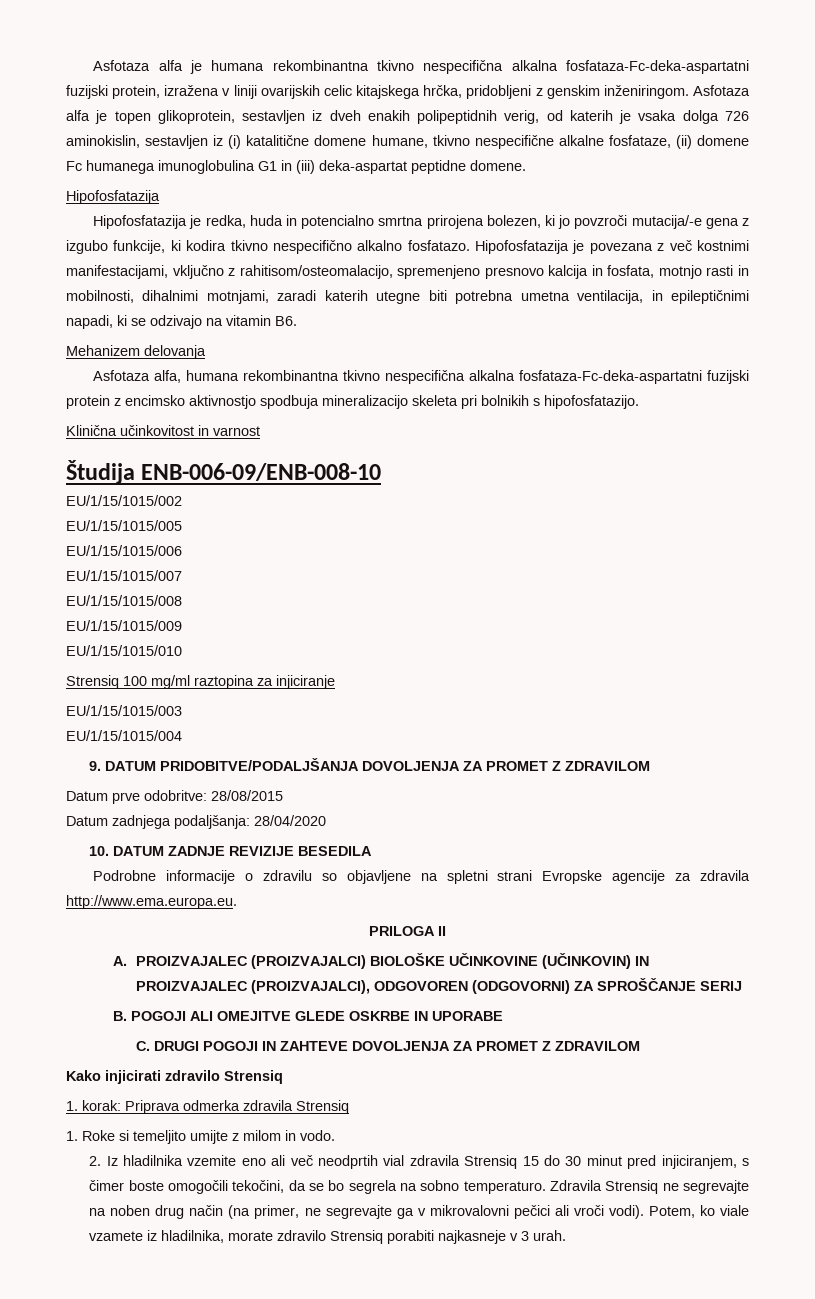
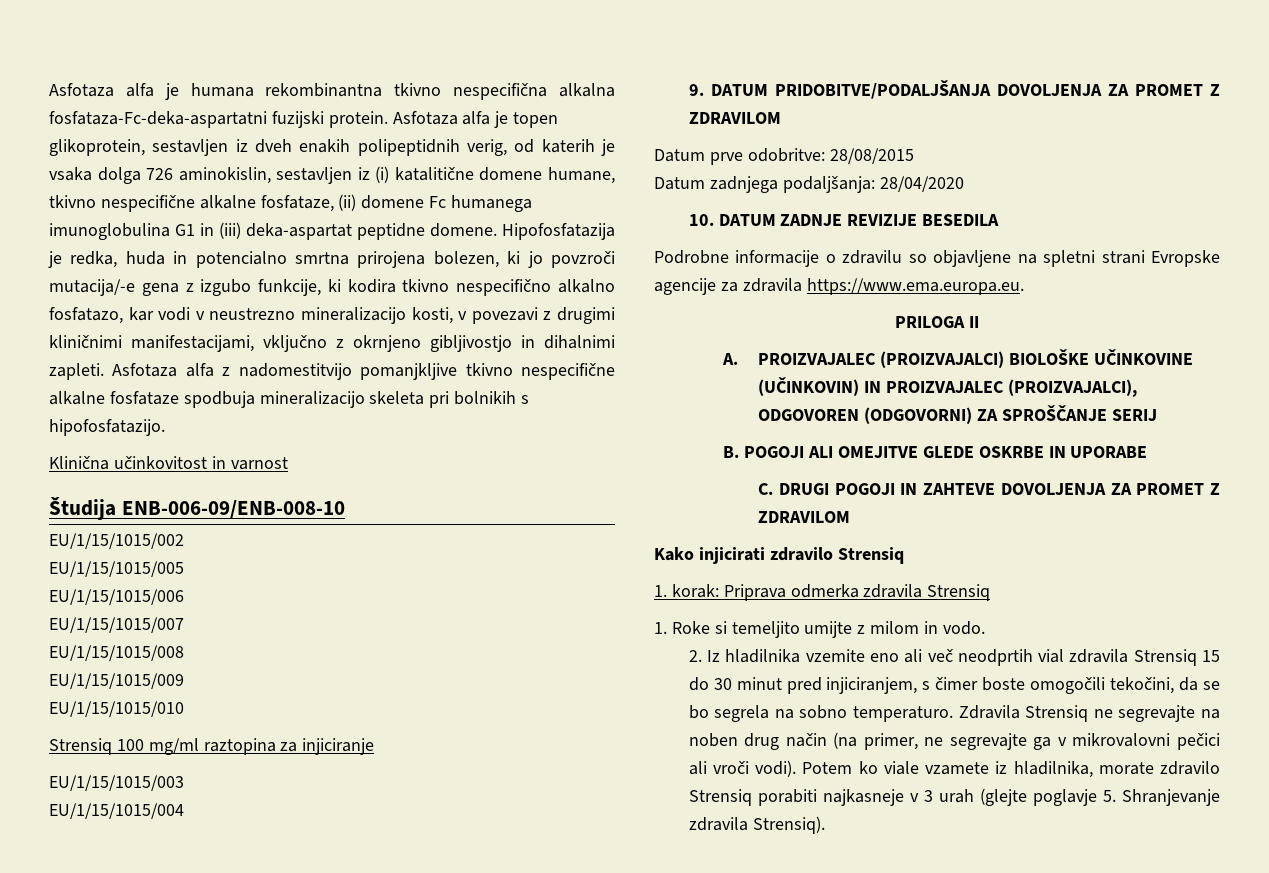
[112,85,689,99] protein, izražena v liniji ovarijskih celic kitajskega hrčka, pridobljeni z genskim inženiringom. -> [328,111,388,128] protein.
[66,190,160,204] // Hipofosfatazija // -> (497, 230) none
[407,240,749,254] [66,265,749,279] [66,290,749,304] [66,315,297,329] [66,345,206,359] [93,370,749,384] [66,395,256,409] fosfatazo. Hipofosfatazija je povezana z več kostnimi manifestacijami, vključno z rahitisom/osteomalacijo, spremenjeno presnovo kalcija in fosfata, motnjo rasti in mobilnosti, dihalnimi motnjami, zaradi katerih utegne biti potrebna umetna ventilacija, in epileptičnimi napadi, ki se odzivajo na vitamin B6. // Mehanizem delovanja // Asfotaza alfa, humana rekombinantna tkivno nespecifična alkalna fosfataza-Fc-deka-aspartatni fuzijski protein z encimsko aktivnostjo -> [49,307,616,324] [49,335,615,352] [49,363,616,380] [49,391,179,405] fosfatazo, kar vodi v neustrezno mineralizacijo kosti, v povezavi z drugimi kliničnimi manifestacijami, vključno z okrnjeno gibljivostjo in dihalnimi zapleti. Asfotaza alfa z nadomestitvijo pomanjkljive tkivno nespecifične alkalne fosfataze
[66,895,237,909] http://www.ema.europa.eu. -> [806,278,1024,295] https://www.ema.europa.eu.
[648,1206,695,1218] Potem, -> [802,762,853,774] Potem
[533,1230,567,1241] urah. -> [938,788,1220,806] [688,816,825,834] urah (glejte poglavje 5. Shranjevanje zdravila Strensiq).

